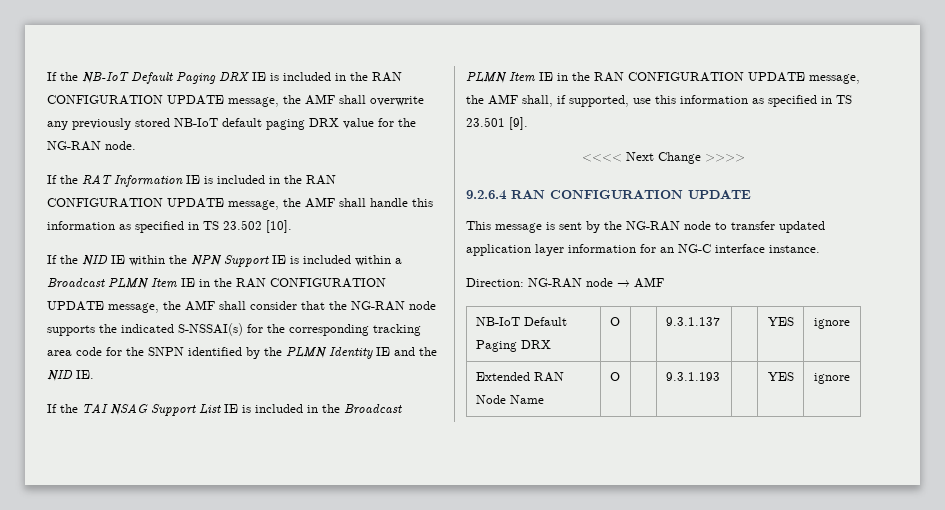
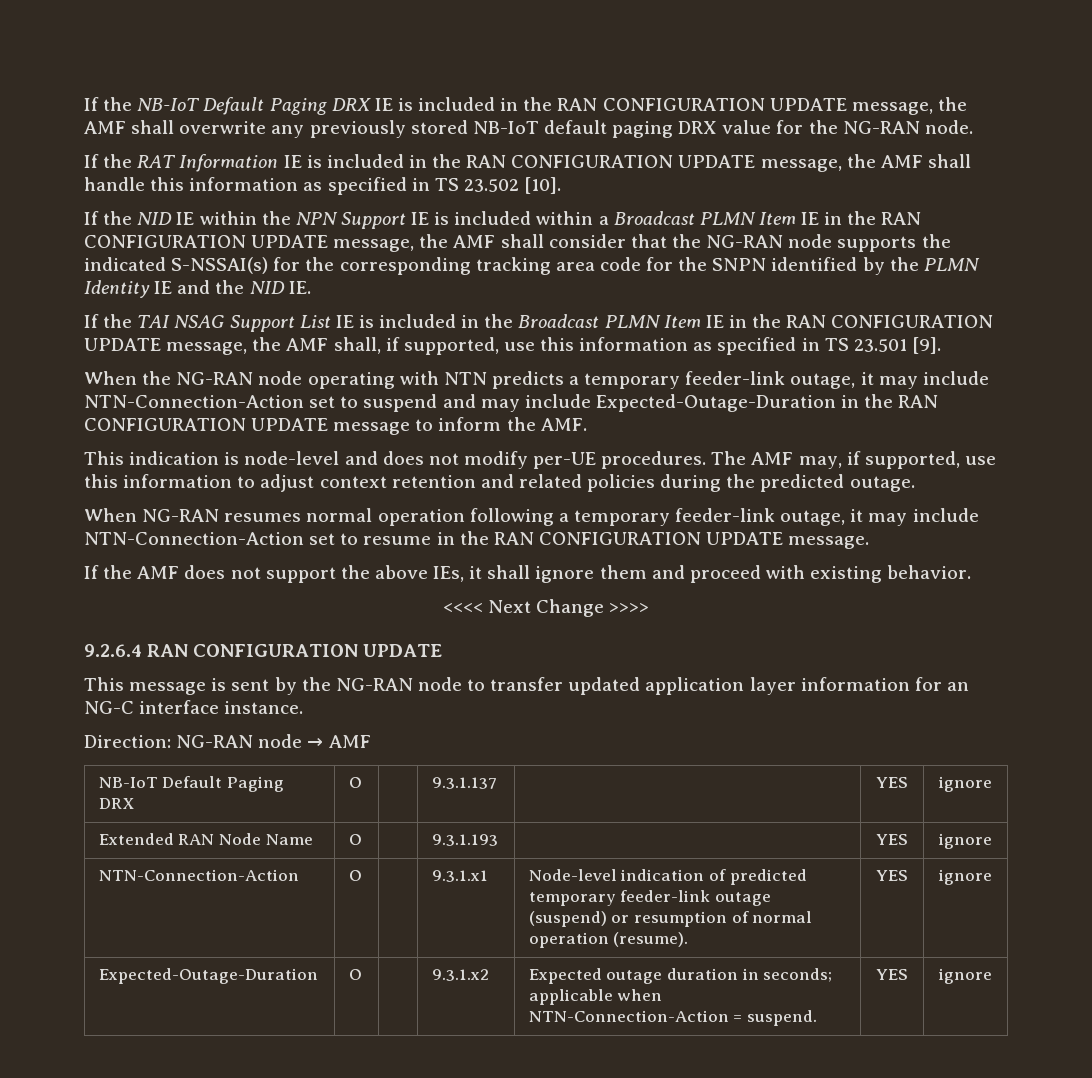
(528, 123) none -> [84,371,989,389] [84,394,939,412] [84,417,587,435] [84,451,996,469] [84,474,915,492] [84,508,979,526] [84,531,870,549] [84,565,972,583] // When the NG-RAN node operating with NTN predicts a temporary feeder-link outage, it may include NTN-Connection-Action set to suspend and may include Expected-Outage-Duration in the RAN CONFIGURATION UPDATE message to inform the AMF. // This indication is node-level and does not modify per-UE procedures. The AMF may, if supported, use this information to adjust context retention and related policies during the predicted outage. // When NG-RAN resumes normal operation following a temporary feeder-link outage, it may include NTN-Connection-Action set to resume in the RAN CONFIGURATION UPDATE message. // If the AMF does not support the above IEs, it shall ignore them and proceed with existing behavior.
(850, 378) none -> [98,869,299,881] [348,870,362,881] [431,870,488,882] [528,869,807,885] [528,890,771,906] [528,911,813,927] [528,932,689,948] [876,870,908,881] [938,869,992,885] [98,968,318,984] [348,969,362,980] [431,969,489,981] [528,968,833,984] [528,989,663,1005] [528,1010,817,1026] [876,969,908,980] [938,968,992,984] // NTN-Connection-Action | O | | 9.3.1.x1 | Node-level indication of predicted temporary feeder-link outage (suspend) or resumption of normal operation (resume). | YES | ignore // Expected-Outage-Duration | O | | 9.3.1.x2 | Expected outage duration in seconds; applicable when NTN-Connection-Action = suspend. | YES | ignore

